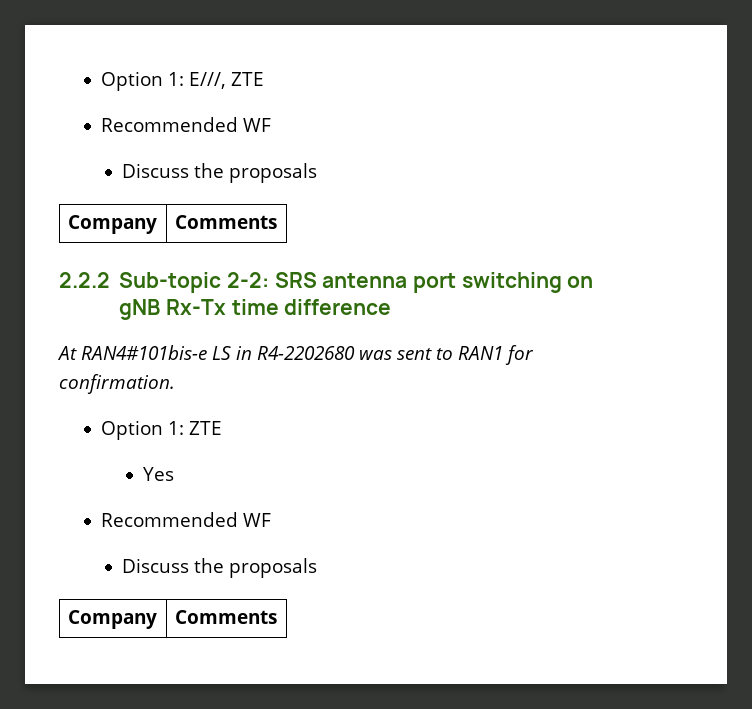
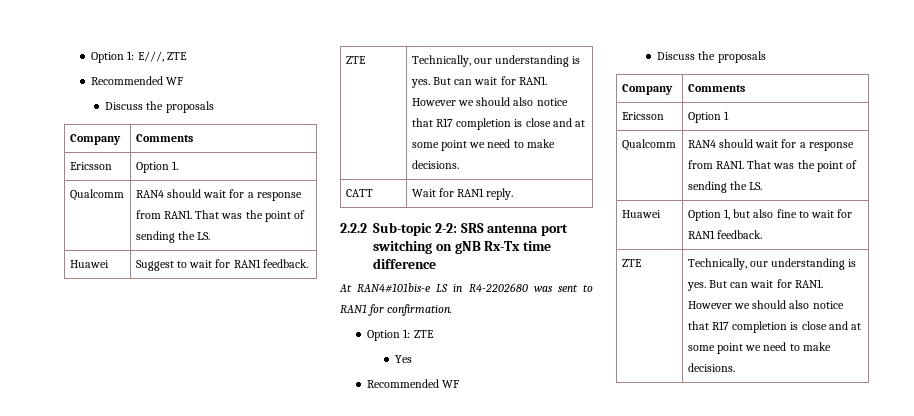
(277, 222) none -> [69,162,112,170] [135,161,178,173] [69,189,124,201] [135,189,302,201] [135,210,306,222] [135,231,211,243] [69,260,109,268] [135,259,308,271] [345,56,366,64] [411,55,581,67] [410,76,547,88] [411,97,568,106] [411,118,586,130] [411,139,555,151] [411,160,459,169] [345,189,373,197] [411,188,514,200] // Ericsson | Option 1. // Qualcomm | RAN4 should wait for a response from RAN1. That was the point of sending the LS. // Huawei | Suggest to wait for RAN1 feedback. // ZTE | Technically, our understanding is yes. But can wait for RAN1. However we should also notice that R17 completion is close and at some point we need to make decisions. // CATT | Wait for RAN1 reply.
(277, 617) none -> [621,112,664,120] [687,111,729,123] [621,139,676,151] [687,139,854,151] [687,160,858,172] [687,181,763,193] [621,210,661,218] [687,209,853,221] [687,230,762,239] [621,259,642,267] [687,258,857,270] [686,279,823,291] [687,300,844,309] [687,321,862,333] [687,342,831,354] [687,363,735,372] // Ericsson | Option 1 // Qualcomm | RAN4 should wait for a response from RAN1. That was the point of sending the LS. // Huawei | Option 1, but also fine to wait for RAN1 feedback. // ZTE | Technically, our understanding is yes. But can wait for RAN1. However we should also notice that R17 completion is close and at some point we need to make decisions.

